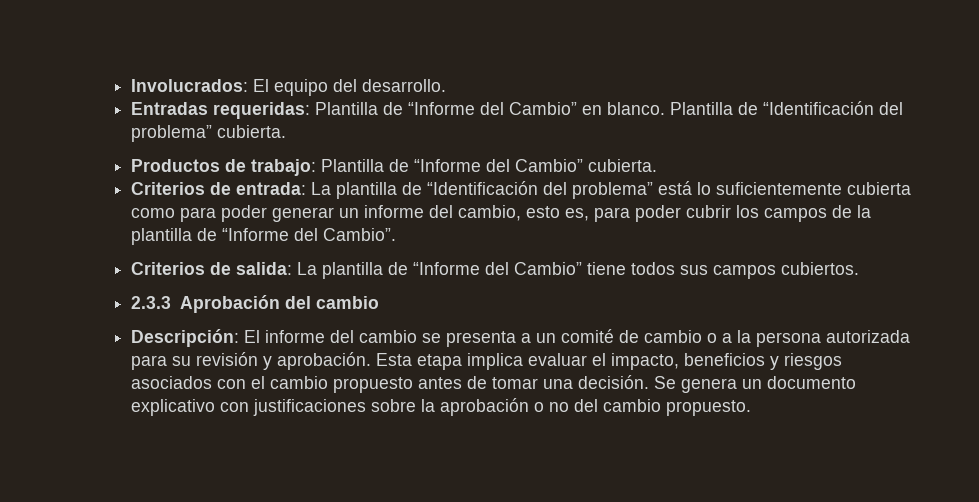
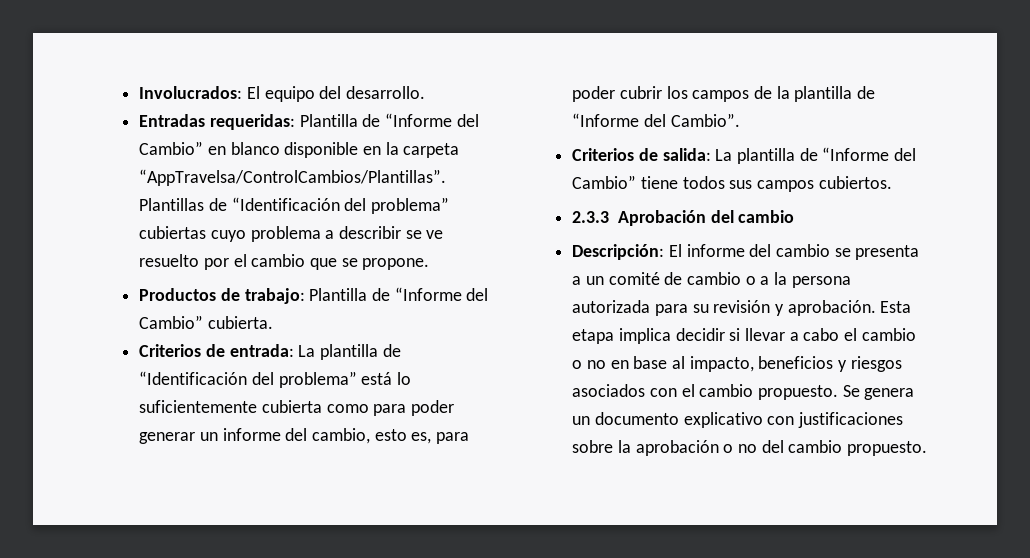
[606,101,903,115] [130,125,286,142] blanco. Plantilla de “Identificación del problema” cubierta. -> [230,142,460,158] [139,169,447,186] [139,197,449,214] [139,226,444,242] [139,254,430,270] blanco disponible en la carpeta “AppTravelsa/ControlCambios/Plantillas”. Plantillas de “Identificación del problema” cubiertas cuyo problema a describir se ve resuelto por el cambio que se propone.
[527,353,606,366] evaluar el -> [675,328,916,341] [572,356,685,369] decidir si llevar a cabo el cambio o no en base al
[332,375,649,393] propuesto antes de tomar una decisión. -> [757,385,838,400] propuesto.

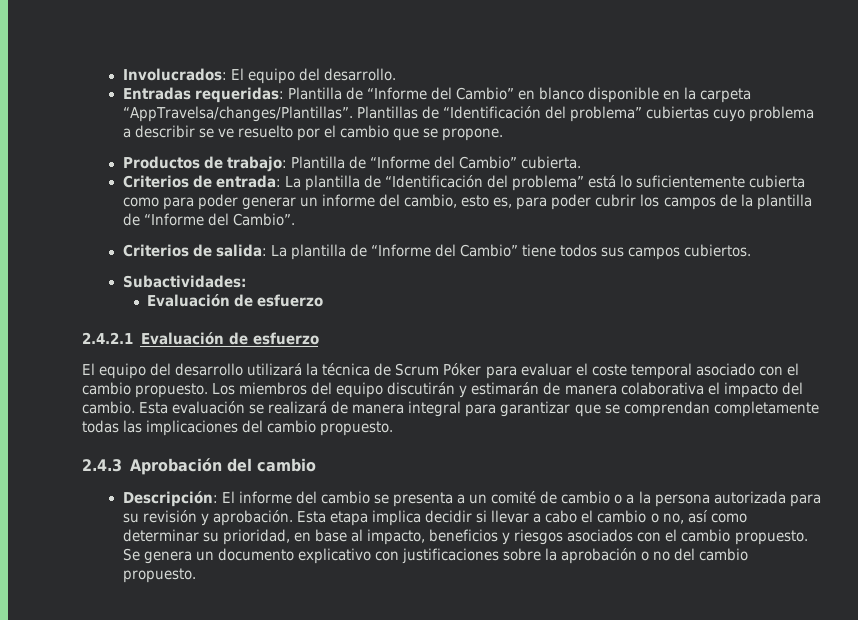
[139,169,447,186] “AppTravelsa/ControlCambios/Plantillas”. -> [122,106,353,122] “AppTravelsa/changes/Plantillas”.
[572,211,610,223] 2.3.3 -> [122,275,246,288] [147,294,324,307] [82,332,319,345] [82,363,799,379] [82,382,803,398] [82,401,819,417] [82,420,394,436] [82,459,122,472] Subactividades: // Evaluación de esfuerzo // 2.4.2.1 Evaluación de esfuerzo // El equipo del desarrollo utilizará la técnica de Scrum Póker para evaluar el coste temporal asociado con el cambio propuesto. Los miembros del equipo discutirán y estimarán de manera colaborativa el impacto del cambio. Esta evaluación se realizará de manera integral para garantizar que se comprendan completamente todas las implicaciones del cambio propuesto. // 2.4.3
[586,360,606,369] no -> [662,510,747,524] [122,529,290,545] no, así como determinar su prioridad,

